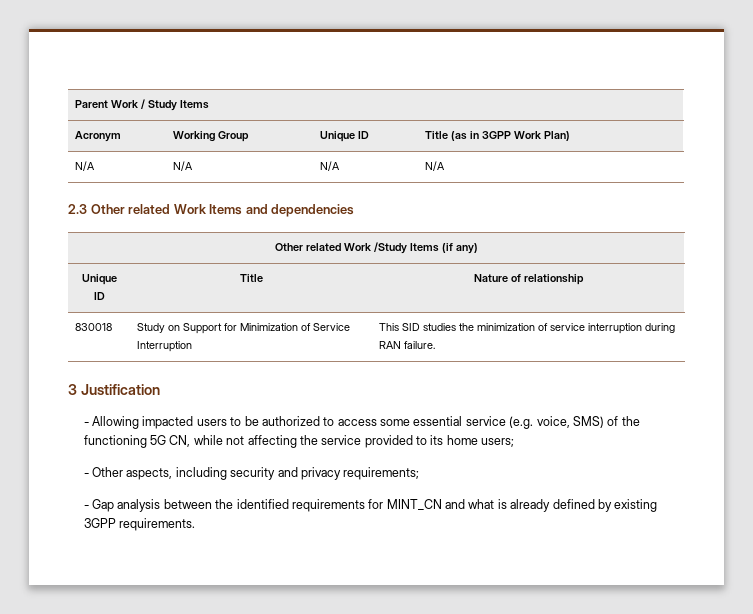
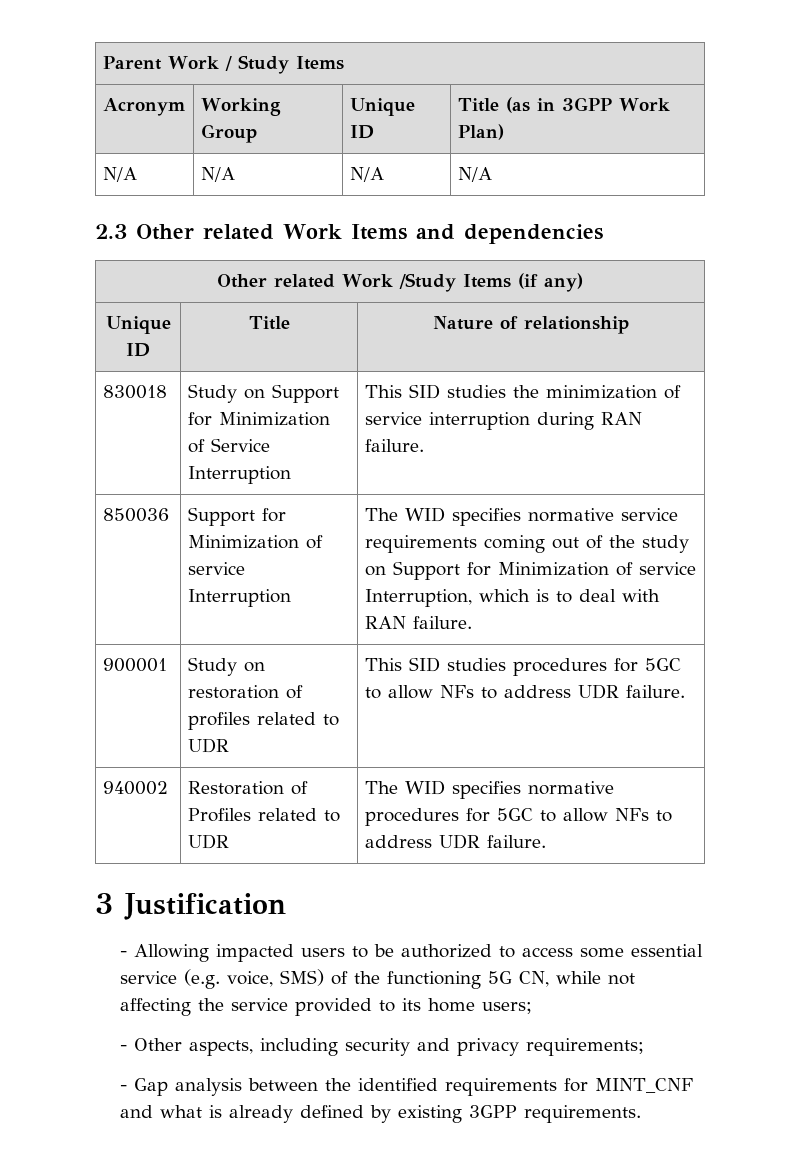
(436, 345) none -> [102,508,169,522] [187,507,286,526] [187,535,323,549] [187,562,245,575] [187,589,291,607] [364,507,678,526] [364,535,689,553] [364,561,696,580] [364,589,660,607] [364,616,472,629] [102,658,167,672] [187,657,265,676] [187,685,303,699] [187,712,339,730] [187,738,229,753] [364,657,681,676] [364,684,685,699] [102,781,168,795] [187,781,308,795] [187,808,340,822] [187,834,229,849] [364,780,614,799] [364,808,672,826] [364,834,546,849] // 850036 | Support for Minimization of service Interruption | The WID specifies normative service requirements coming out of the study on Support for Minimization of service Interruption, which is to deal with RAN failure. // 900001 | Study on restoration of profiles related to UDR | This SID studies procedures for 5GC to allow NFs to address UDR failure. // 940002 | Restoration of Profiles related to UDR | The WID specifies normative procedures for 5GC to allow NFs to address UDR failure.
[386,499,442,510] MINT_CN -> [595,1078,694,1093] MINT_CNF

